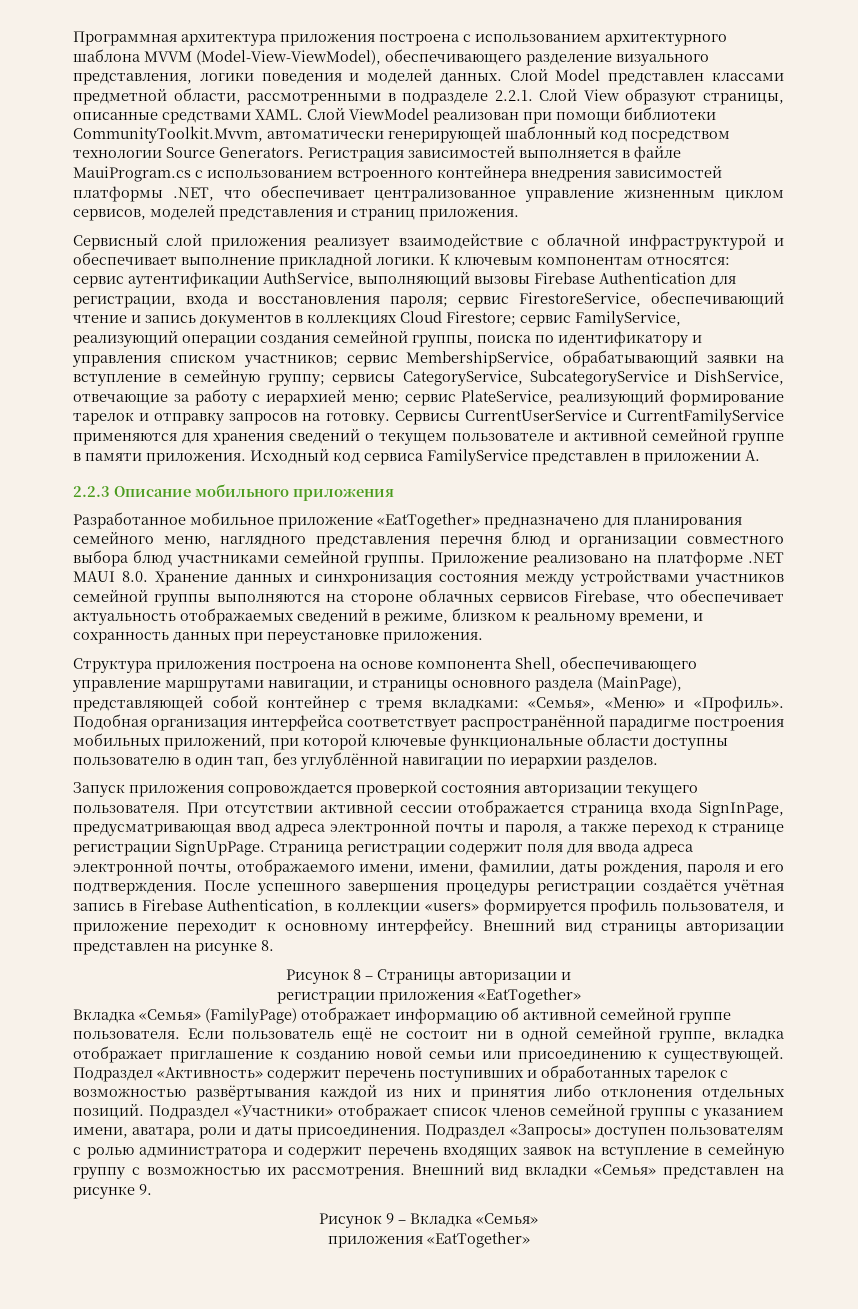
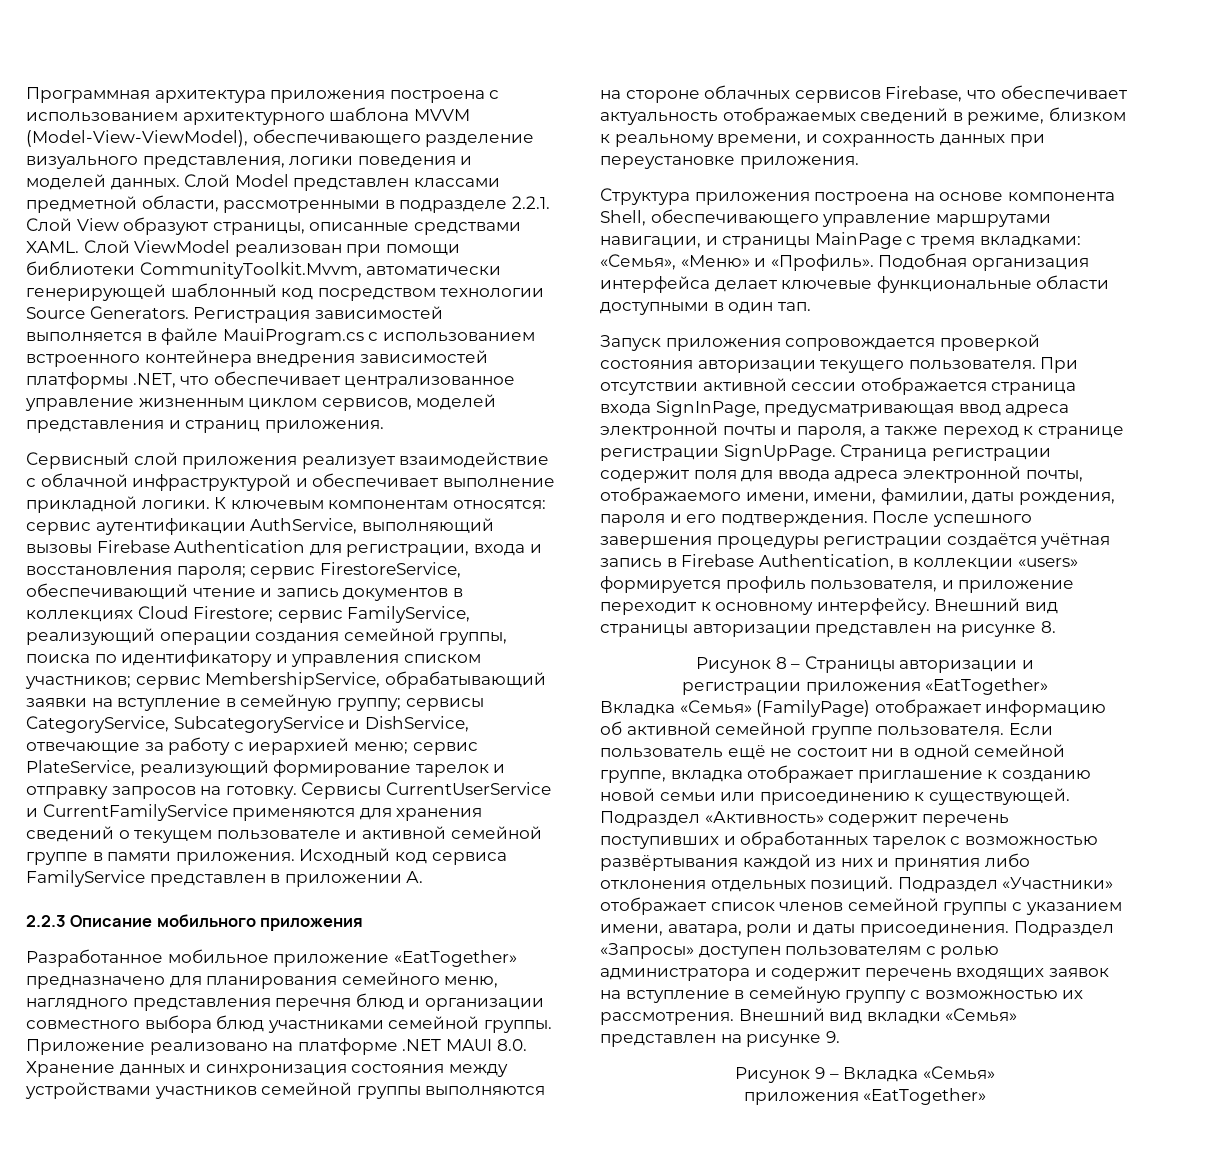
[452,676,682,692] [73,695,350,712] основного раздела (MainPage), представляющей собой контейнер -> [814,232,902,249] MainPage
[347,715,784,731] [73,733,728,750] [73,752,658,769] соответствует распространённой парадигме построения мобильных приложений, при которой ключевые функциональные области доступны пользователю в один тап, без углублённой навигации по иерархии разделов. -> [714,275,1110,293] [600,302,811,315] делает ключевые функциональные области доступными в один тап.

